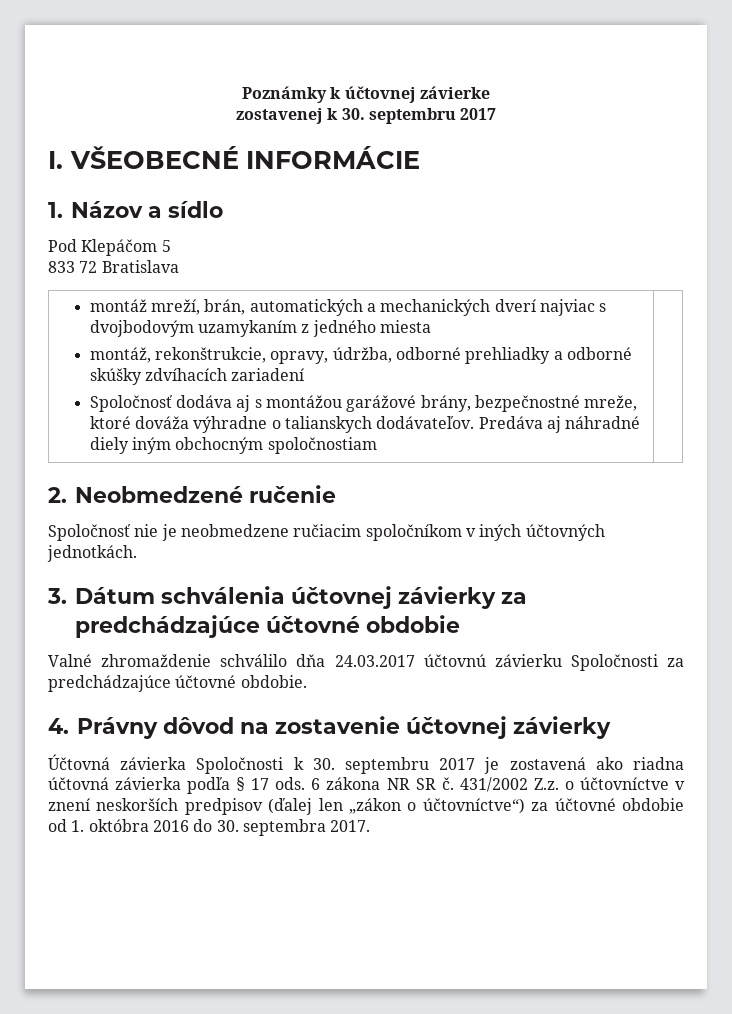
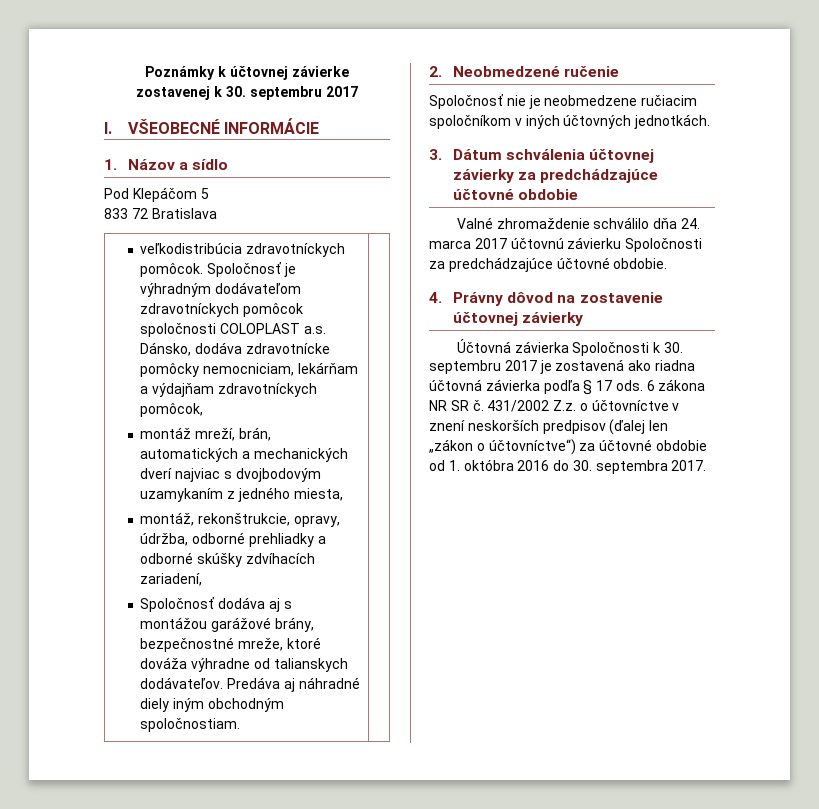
(179, 266) none -> [140,243,346,257] [140,262,296,277] [140,282,302,297] [140,303,304,317] [140,323,326,337] [140,342,330,356] [140,362,358,377] [140,383,317,397] [140,403,204,417] veľkodistribúcia zdravotníckych pomôcok. Spoločnosť je výhradným dodávateľom zdravotníckych pomôcok spoločnosti COLOPLAST a.s. Dánsko, dodáva zdravotnícke pomôcky nemocniciam, lekárňam a výdajňam zdravotníckych pomôcok, //
[380,320,432,333] miesta -> [293,488,343,501] miesta,
[231,368,305,381] zariadení -> [140,573,203,586] zariadení,
[271,420,281,429] o -> [253,658,270,669] od
[175,437,377,454] obchocným spoločnostiam -> [207,698,284,712] [140,718,241,732] obchodným spoločnostiam.
[334,655,415,667] 24.03.2017 -> [681,218,701,229] [429,238,507,249] 24. marca 2017

